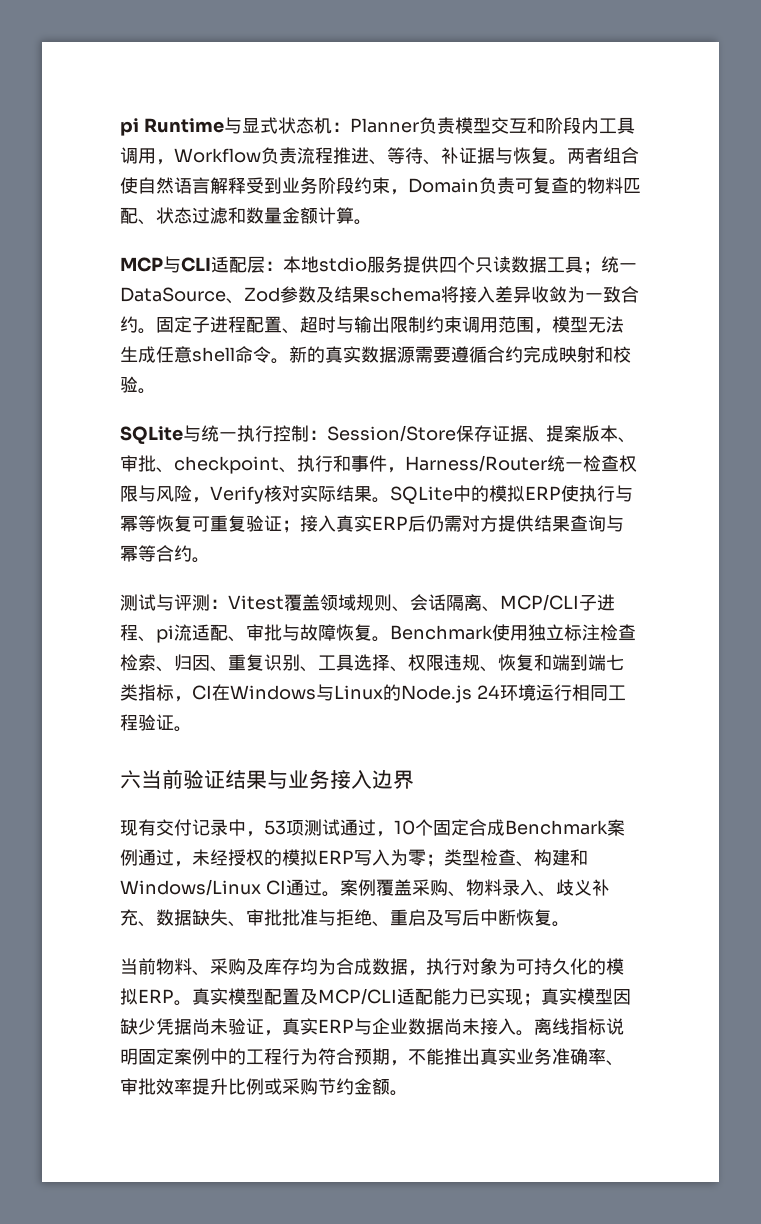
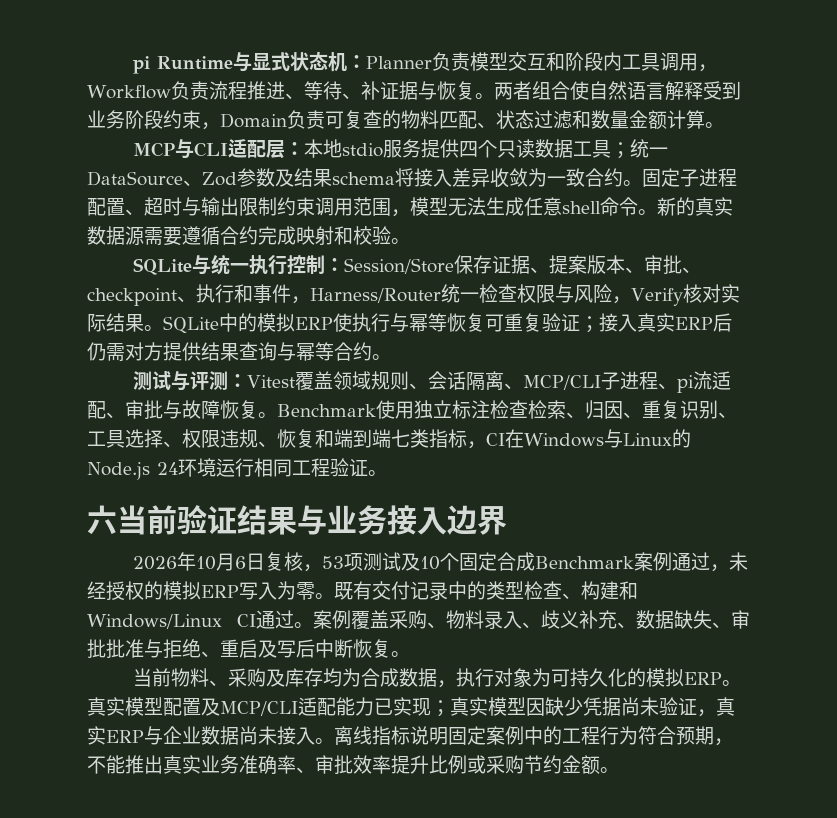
[120,819,246,836] 现有交付记录中 -> [132,552,303,571] 2026年10月6日复核
[340,819,394,837] 通过， -> [400,553,420,571] 及
[426,854,444,867] ； -> [315,581,486,600] 。既有交付记录中的

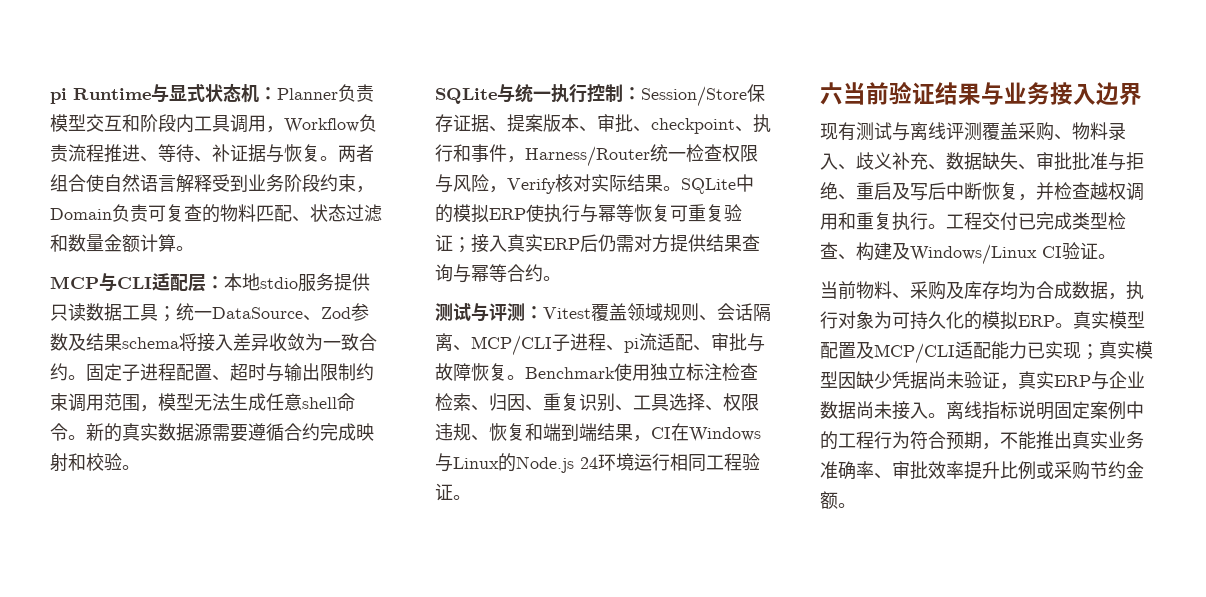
[458,140,497,158] 四个 -> (370, 282) none
[391,429,467,448] 七类指标 -> [597,423,633,441] 结果
[132,552,748,572] [87,581,638,601] [87,610,351,629] 2026年10月6日复核，53项测试及10个固定合成Benchmark案例通过，未经授权的模拟ERP写入为零。既有交付记录中的类型检查、构建和Windows/Linux CI通过。案例 -> [820,122,982,141] 现有测试与离线评测
(391, 648) none -> [1018,182,1144,201] [820,212,1126,231] [820,242,1098,265] ，并检查越权调用和重复执行。工程交付已完成类型检查、构建及Windows/Linux CI验证

